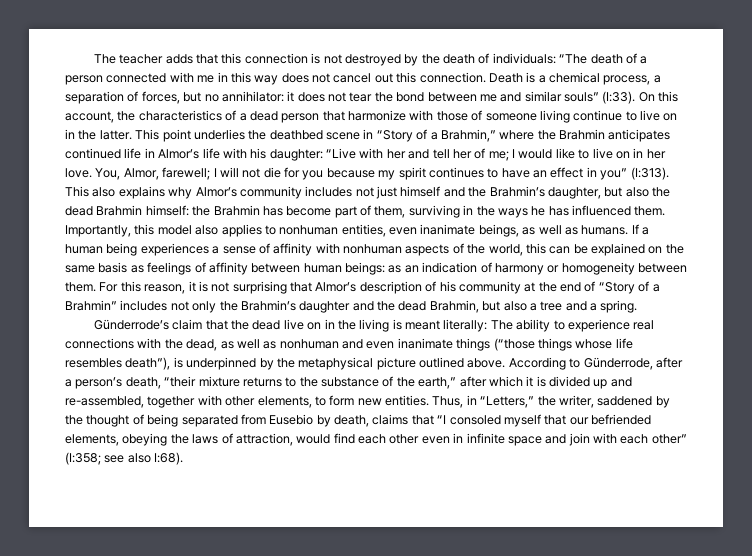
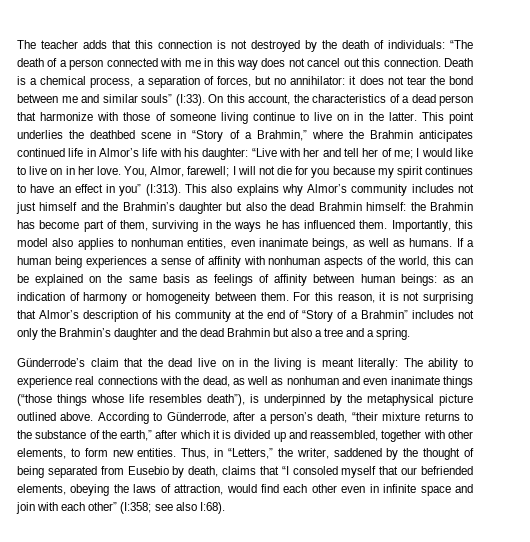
[547,187,601,199] daughter, -> [178,202,222,214] daughter
[429,300,479,313] Brahmin, -> [226,328,270,337] Brahmin
[65,396,144,408] re-assembled, -> [310,430,379,441] reassembled,

